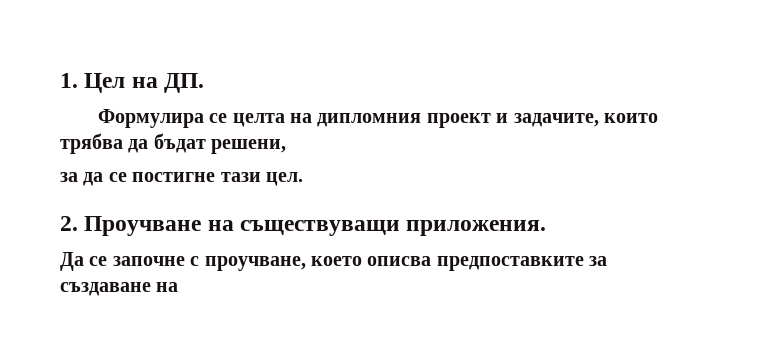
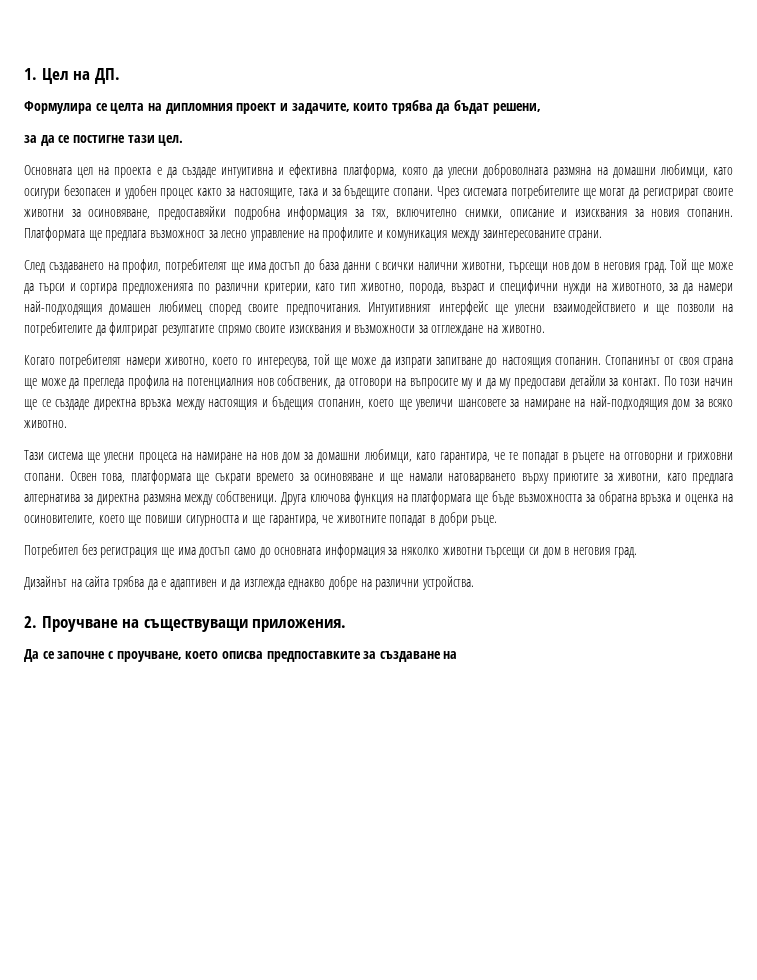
(303, 179) none -> [24,164,733,178] [24,185,734,199] [24,206,733,220] [24,227,603,241] [24,259,733,273] [24,280,733,294] [24,301,733,315] [24,322,545,336] [24,354,733,368] [24,375,734,389] [24,396,733,410] [24,420,67,428] [24,449,734,463] [24,470,733,484] [24,491,734,505] [24,512,498,526] [24,544,637,558] [24,576,475,590] // Основната цел на проекта е да създаде интуитивна и ефективна платформа, която да улесни доброволната размяна на домашни любимци, като осигури безопасен и удобен процес както за настоящите, така и за бъдещите стопани. Чрез системата потребителите ще могат да регистрират своите животни за осиновяване, предоставяйки подробна информация за тях, включително снимки, описание и изисквания за новия стопанин. Платформата ще предлага възможност за лесно управление на профилите и комуникация между заинтересованите страни. // След създаването на профил, потребителят ще има достъп до база данни с всички налични животни, търсещи нов дом в неговия град. Той ще може да търси и сортира предложенията по различни критерии, като тип животно, порода, възраст и специфични нужди на животното, за да намери най-подходящия домашен любимец според своите предпочитания. Интуитивният интерфейс ще улесни взаимодействието и ще позволи на потребителите да филтрират резултатите спрямо своите изисквания и възможности за отглеждане на животно. // Когато потребителят намери животно, което го интересува, той ще може да изпрати запитване до настоящия стопанин. Стопанинът от своя страна ще може да прегледа профила на потенциалния нов собственик, да отговори на въпросите му и да му предостави детайли за контакт. По този начин ще се създаде директна връзка между настоящия и бъдещия стопанин, което ще увеличи шансовете за намиране на най-подходящия дом за всяко животно. // Тази система ще улесни процеса на намиране на нов дом за домашни любимци, като гарантира, че те попадат в ръцете на отговорни и грижовни стопани. Освен това, платформата ще съкрати времето за осиновяване и ще намали натоварването върху приютите за животни, като предлага алтернатива за директна размяна между собственици. Друга ключова функция на платформата ще бъде възможността за обратна връзка и оценка на осиновителите, което ще повиши сигурността и ще гарантира, че животните попадат в добри ръце. // Потребител без регистрация ще има достъп само до основната информация за няколко животни търсещи си дом в неговия град. // Дизайнът на сайта трябва да е адаптивен и да изглежда еднакво добре на различни устройства.

